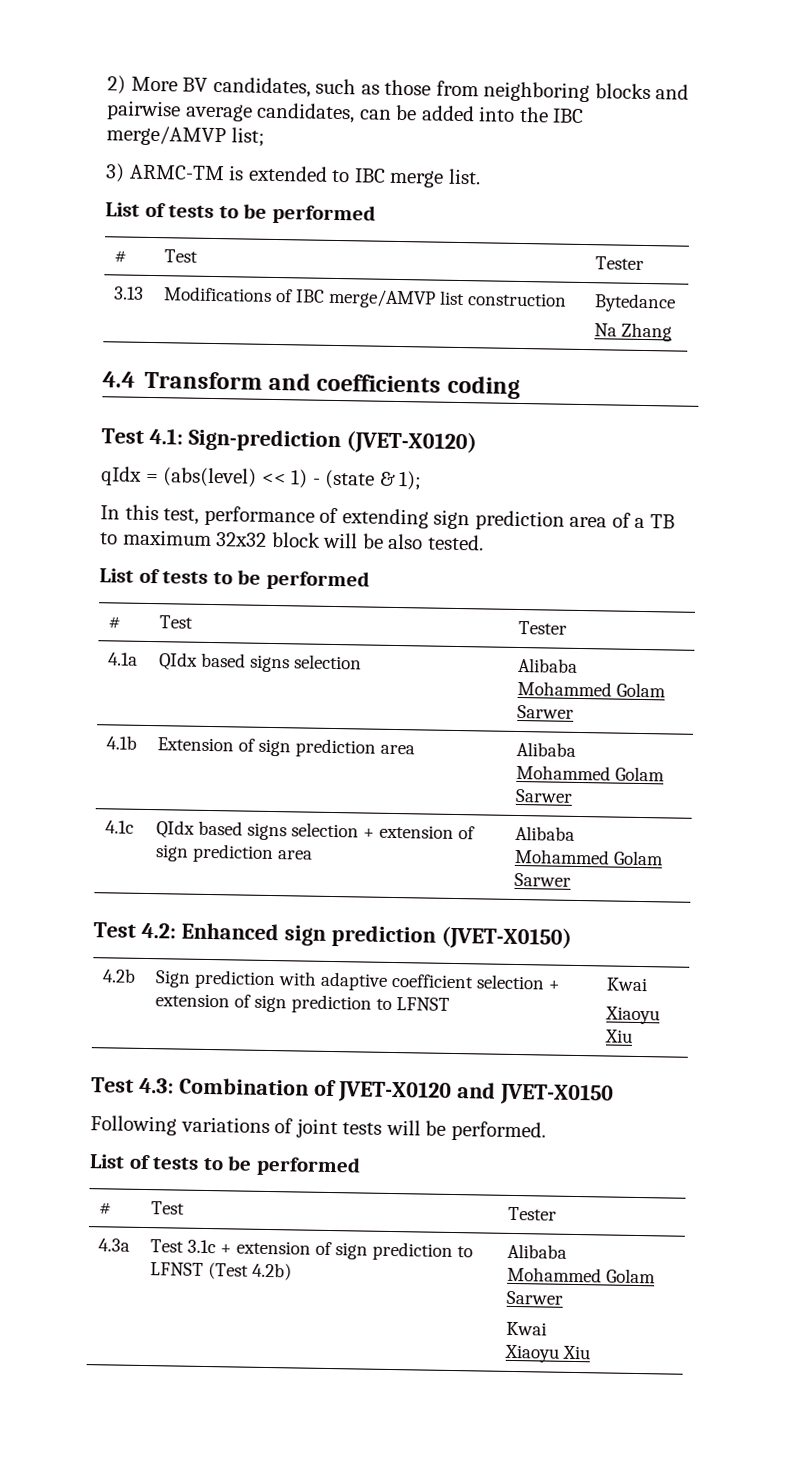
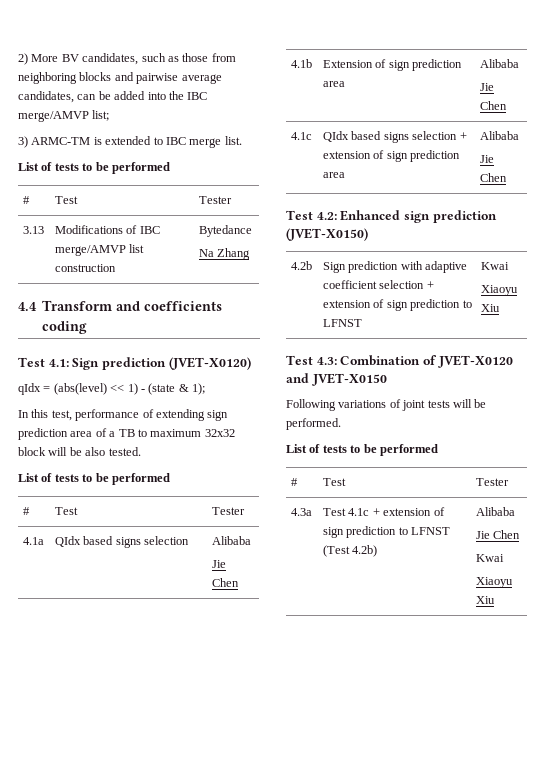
[187,428,341,453] Sign-prediction -> [72,357,166,370] Sign prediction
[517,680,667,698] [517,704,575,719] Mohammed Golam Sarwer -> [212,560,227,568] [212,578,240,587] Jie Chen
[516,764,666,782] [515,788,574,803] Mohammed Golam Sarwer -> [480,83,495,91] [480,101,508,110] Jie Chen
[514,848,665,866] [514,872,572,887] Mohammed Golam Sarwer -> [480,155,495,163] [480,173,508,182] Jie Chen
[187,1239,217,1254] 3.1c -> [348,508,370,516] 4.1c
[507,1266,657,1284] [506,1290,564,1305] Mohammed Golam Sarwer -> [476,530,521,539] Jie Chen

